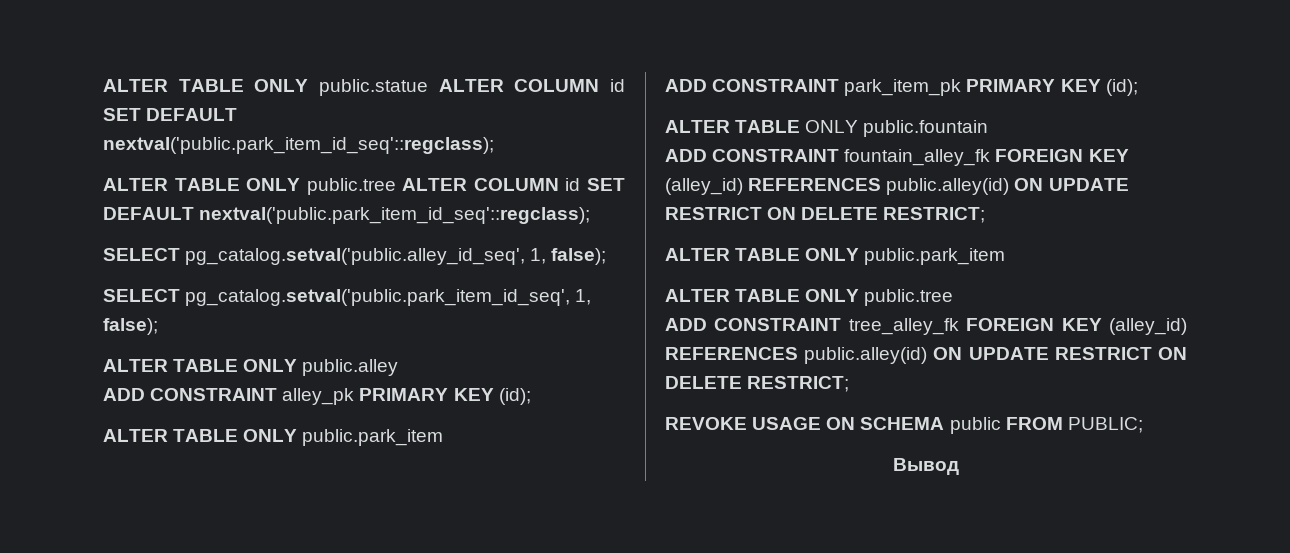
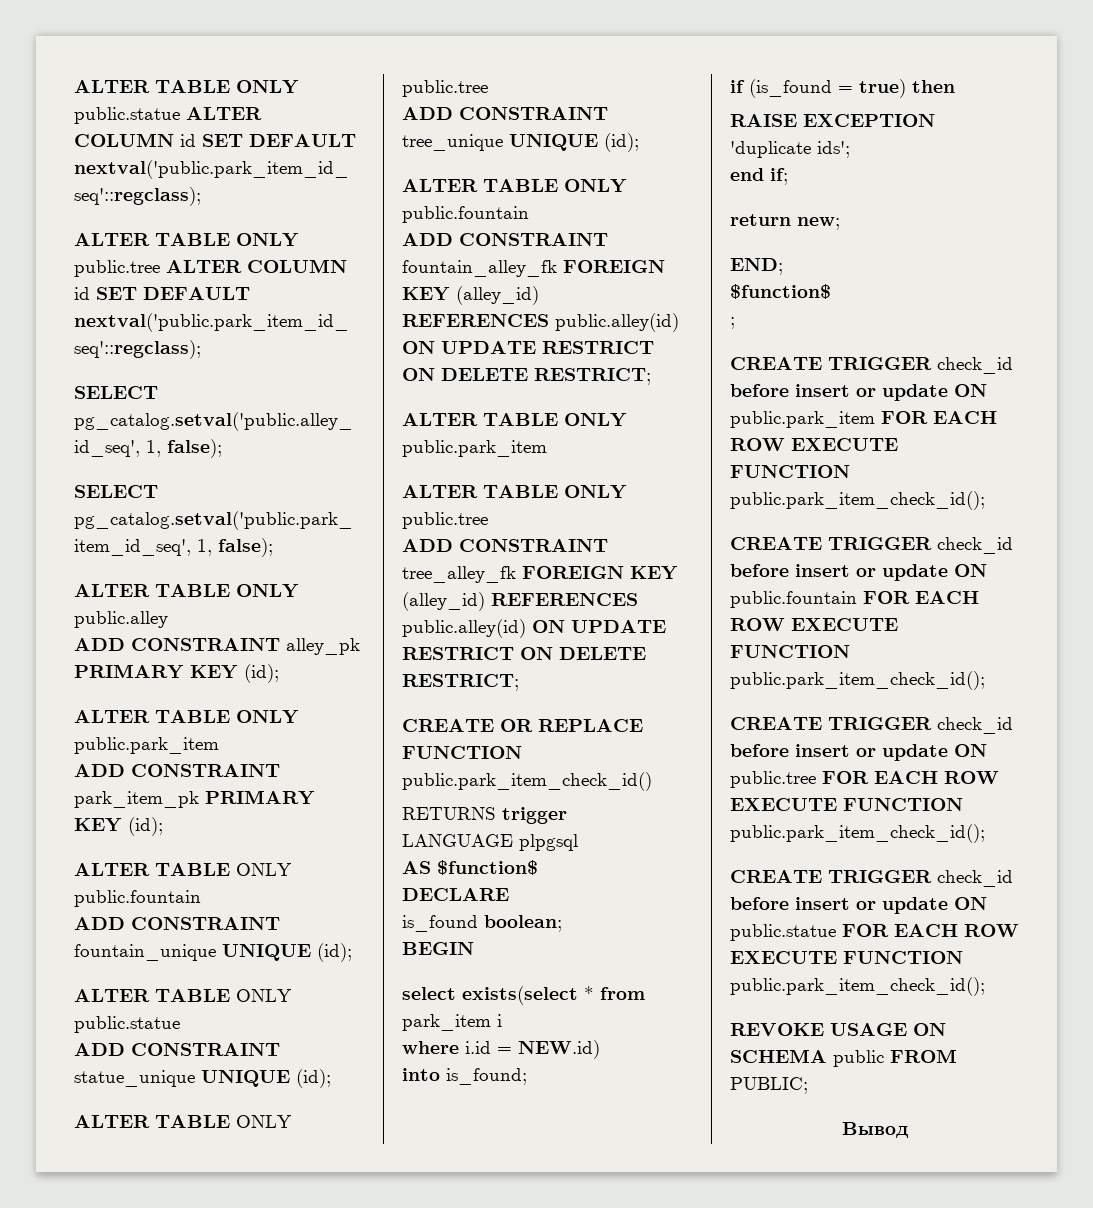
(989, 128) none -> [74,917,280,930] [74,943,352,962] [74,989,292,1002] [74,1016,180,1033] [74,1043,280,1056] [74,1069,331,1088] [74,1115,292,1128] [402,80,488,97] [402,107,608,120] [402,133,639,152] [402,179,627,193] [402,206,529,223] // ADD CONSTRAINT fountain_unique UNIQUE (id); // ALTER TABLE ONLY public.statue // ADD CONSTRAINT statue_unique UNIQUE (id); // ALTER TABLE ONLY public.tree // ADD CONSTRAINT tree_unique UNIQUE (id); // ALTER TABLE ONLY public.fountain
(850, 384) none -> [402,719,643,732] [402,746,522,759] [402,772,652,791] [402,807,567,824] [402,834,578,851] [402,860,538,875] [402,888,509,901] [402,915,562,932] [402,942,474,955] [402,986,645,1005] [402,1014,502,1031] [402,1040,600,1059] [402,1068,527,1085] [730,79,955,98] [730,114,935,127] [730,141,850,158] [730,168,788,185] [730,214,840,230] [730,258,783,275] [730,284,831,299] [730,317,735,329] [730,357,1013,374] [730,384,987,401] [730,411,997,428] [730,438,898,451] [730,465,850,478] [730,491,985,510] [730,537,1013,554] [730,564,987,581] [730,591,979,608] [730,618,898,631] [730,645,850,658] [730,671,985,690] [730,717,1013,734] [730,744,987,761] [730,771,999,788] [730,798,963,811] [730,824,985,843] [730,870,1013,887] [730,897,987,914] [730,924,1019,941] [730,951,963,964] [730,977,985,996] // CREATE OR REPLACE FUNCTION public.park_item_check_id() // RETURNS trigger // LANGUAGE plpgsql // AS $function$ // DECLARE // is_found boolean; // BEGIN // select exists(select * from park_item i // where i.id = NEW.id) // into is_found; // if (is_found = true) then // RAISE EXCEPTION 'duplicate ids'; // end if; // return new; // END; // $function$ // ; // CREATE TRIGGER check_id before insert or update ON public.park_item FOR EACH ROW EXECUTE FUNCTION public.park_item_check_id(); // CREATE TRIGGER check_id before insert or update ON public.fountain FOR EACH ROW EXECUTE FUNCTION public.park_item_check_id(); // CREATE TRIGGER check_id before insert or update ON public.tree FOR EACH ROW EXECUTE FUNCTION public.park_item_check_id(); // CREATE TRIGGER check_id before insert or update ON public.statue FOR EACH ROW EXECUTE FUNCTION public.park_item_check_id();

